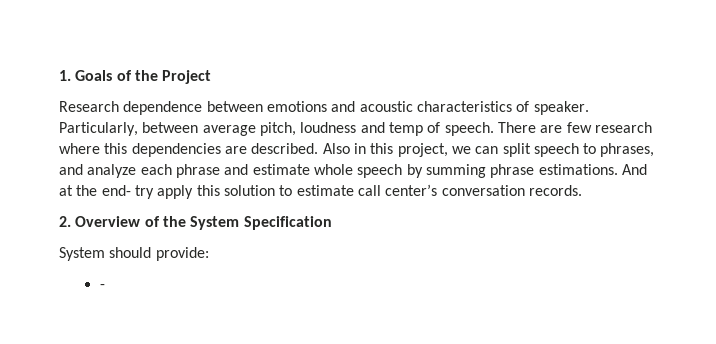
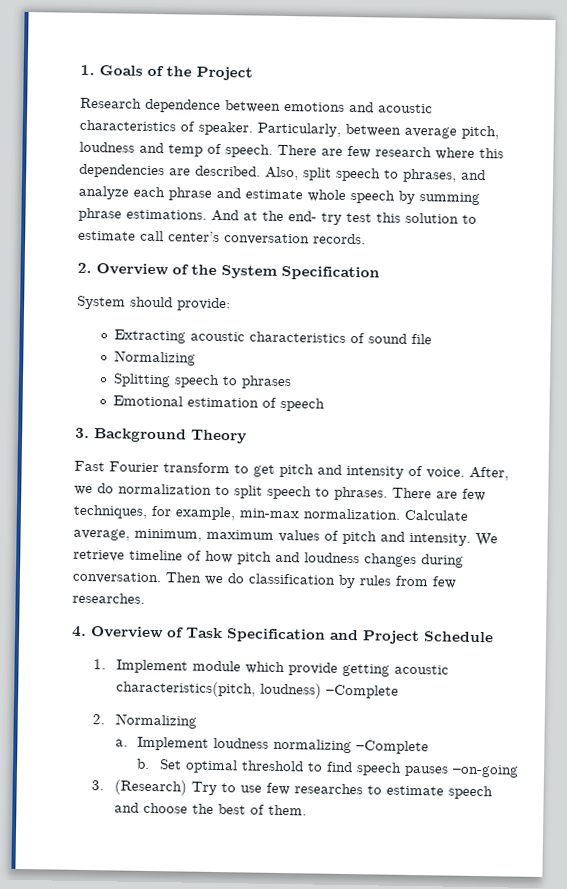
[322,143,499,157] Also in this project, we can -> [265,166,299,181] Also,
[157,185,194,199] apply -> [346,212,372,223] test
[99,284,105,289] - -> [114,329,433,345] [114,350,197,366] [113,373,293,390] [113,395,326,412] [75,427,247,444] [74,460,509,481] [74,483,486,502] [73,504,469,521] [73,528,498,547] [73,549,464,568] [72,571,456,589] [72,592,145,604] [72,625,494,645] [93,659,449,677] [115,680,399,699] [92,713,197,729] [114,736,430,755] [137,758,519,778] [91,779,493,800] [113,802,307,816] Extracting acoustic characteristics of sound file // Normalizing // Splitting speech to phrases // Emotional estimation of speech // 3. Background Theory // Fast Fourier transform to get pitch and intensity of voice. After, we do normalization to split speech to phrases. There are few techniques, for example, min-max normalization. Calculate average, minimum, maximum values of pitch and intensity. We retrieve timeline of how pitch and loudness changes during conversation. Then we do classification by rules from few researches. // 4. Overview of Task Specification and Project Schedule // 1. Implement module which provide getting acoustic characteristics(pitch, loudness) –Complete // 2. Normalizing // a. Implement loudness normalizing –Complete // b. Set optimal threshold to find speech pauses –on-going // 3. (Research) Try to use few researches to estimate speech and choose the best of them.

